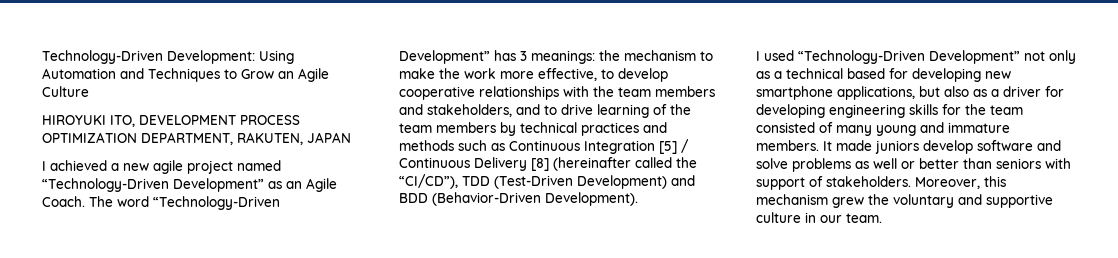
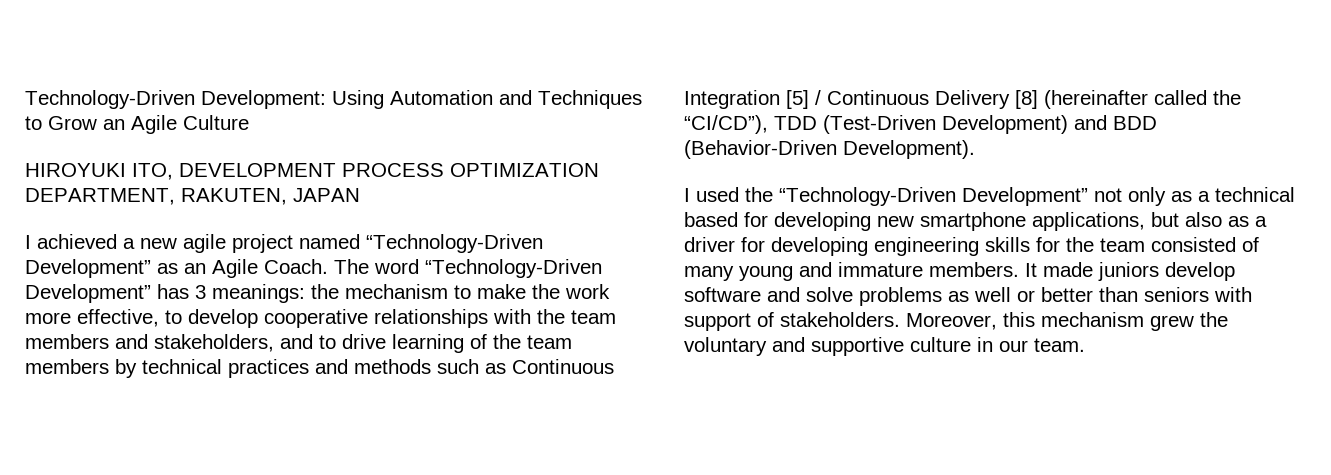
(794, 55) none -> [745,187,773,202] the

